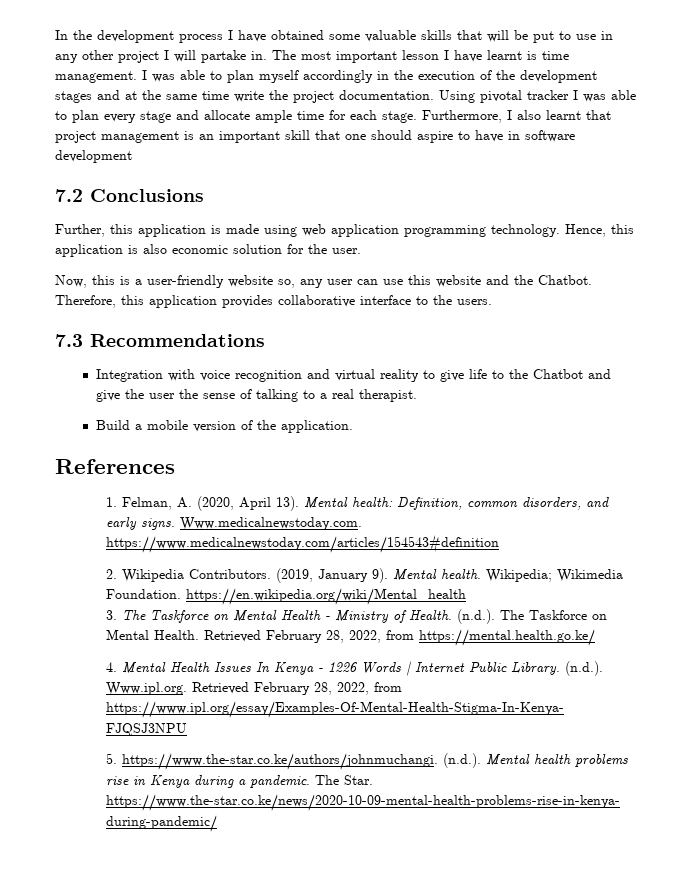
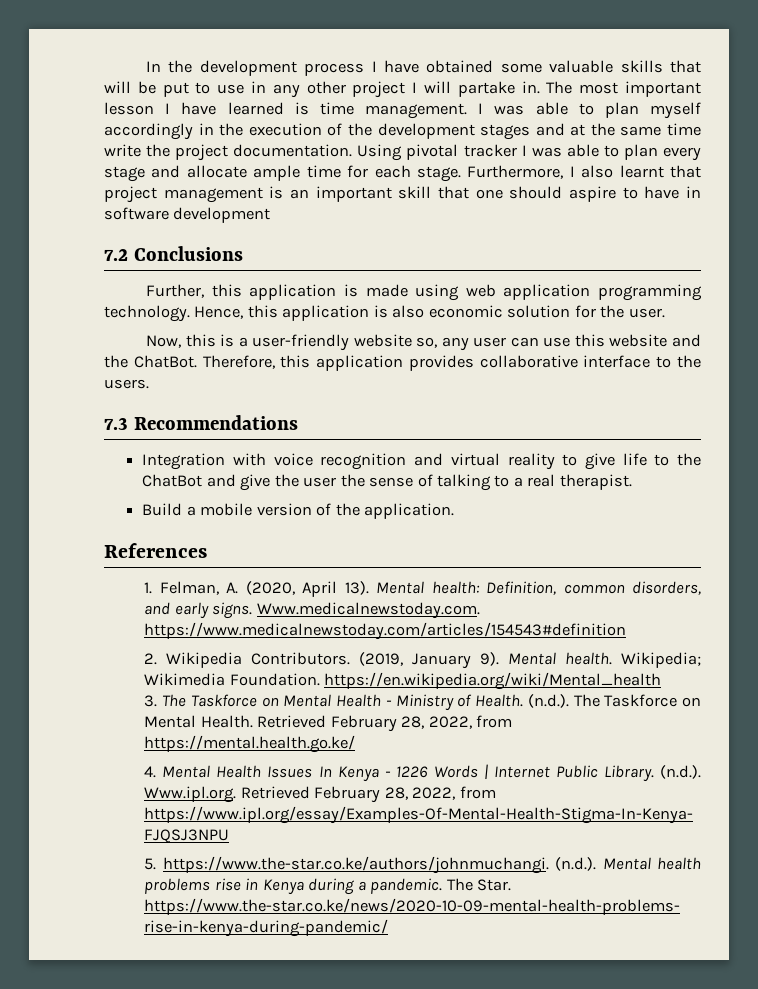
[487,50,522,60] learnt -> [227,102,284,115] learned
[538,275,592,285] Chatbot. -> [133,355,197,368] ChatBot.
[532,369,583,379] Chatbot -> [142,474,203,487] ChatBot

